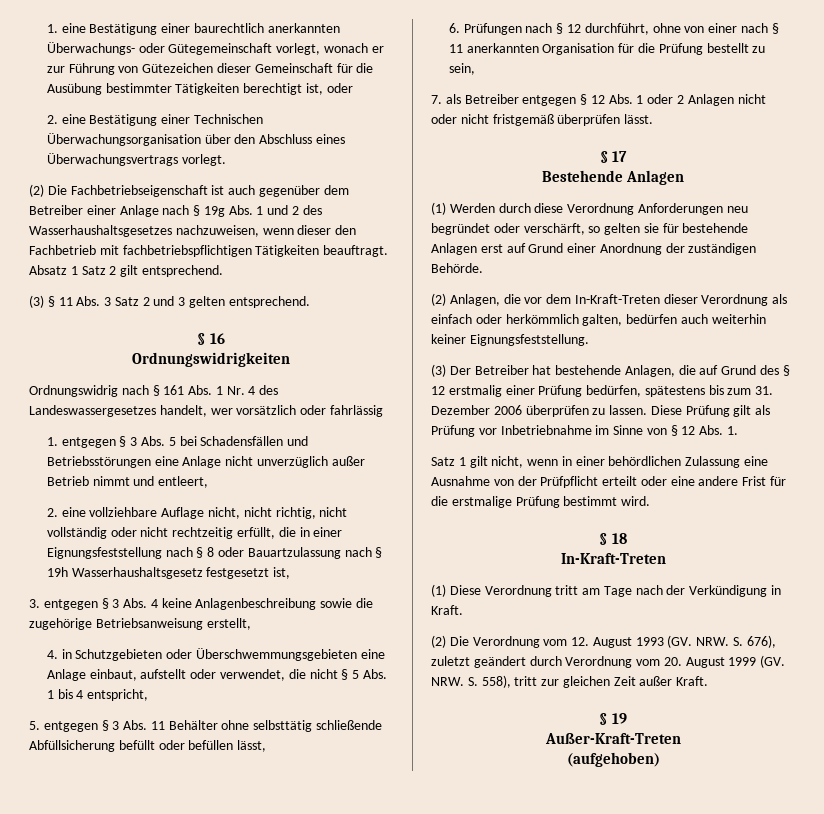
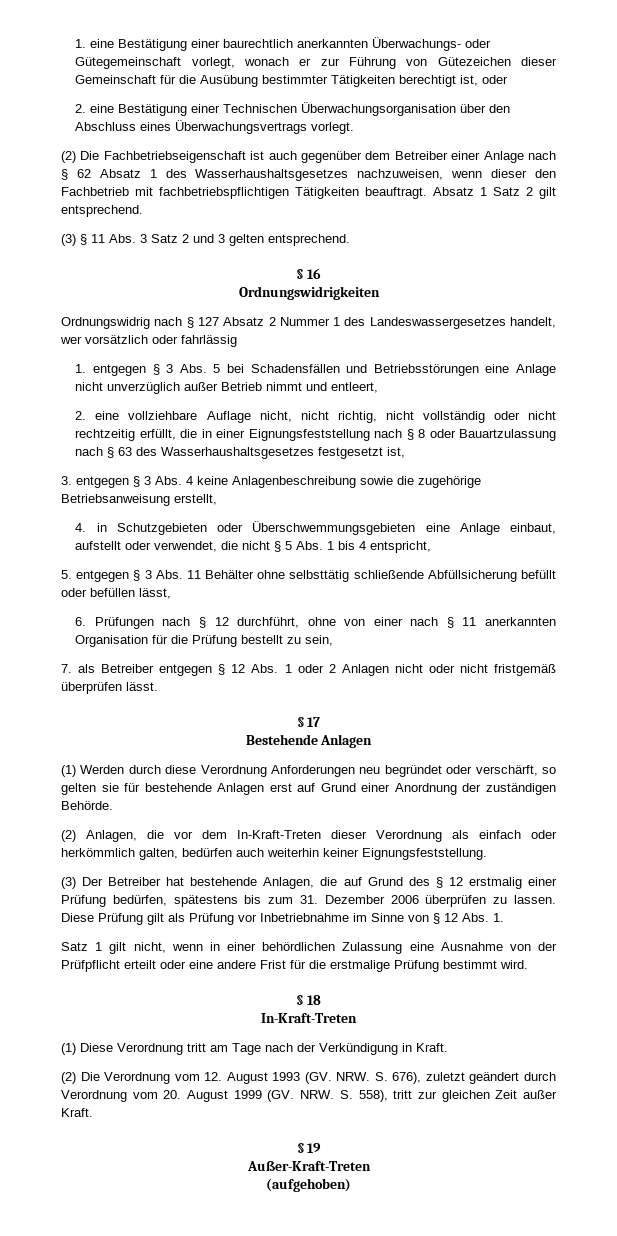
[203,205,300,217] 19g Abs. 1 und 2 -> [76,169,157,178] 62 Absatz 1
[163,385,256,395] 161 Abs. 1 Nr. 4 -> [197,317,341,326] 127 Absatz 2 Nummer 1
[46,567,203,579] 19h Wasserhaushaltsgesetz -> [118,447,315,459] 63 des Wasserhaushaltsgesetzes

